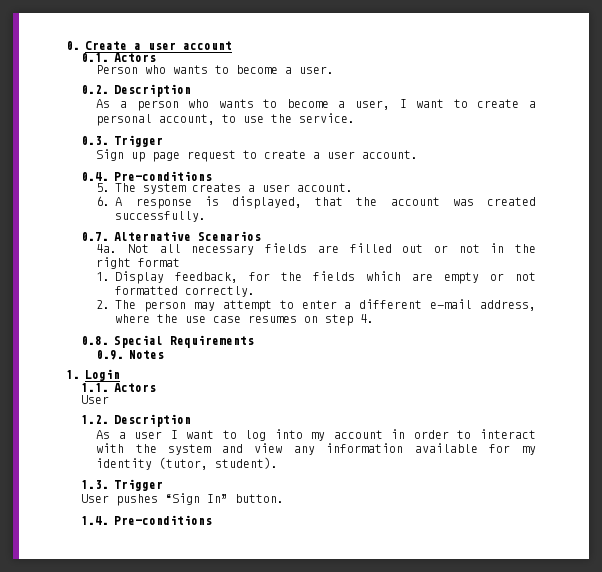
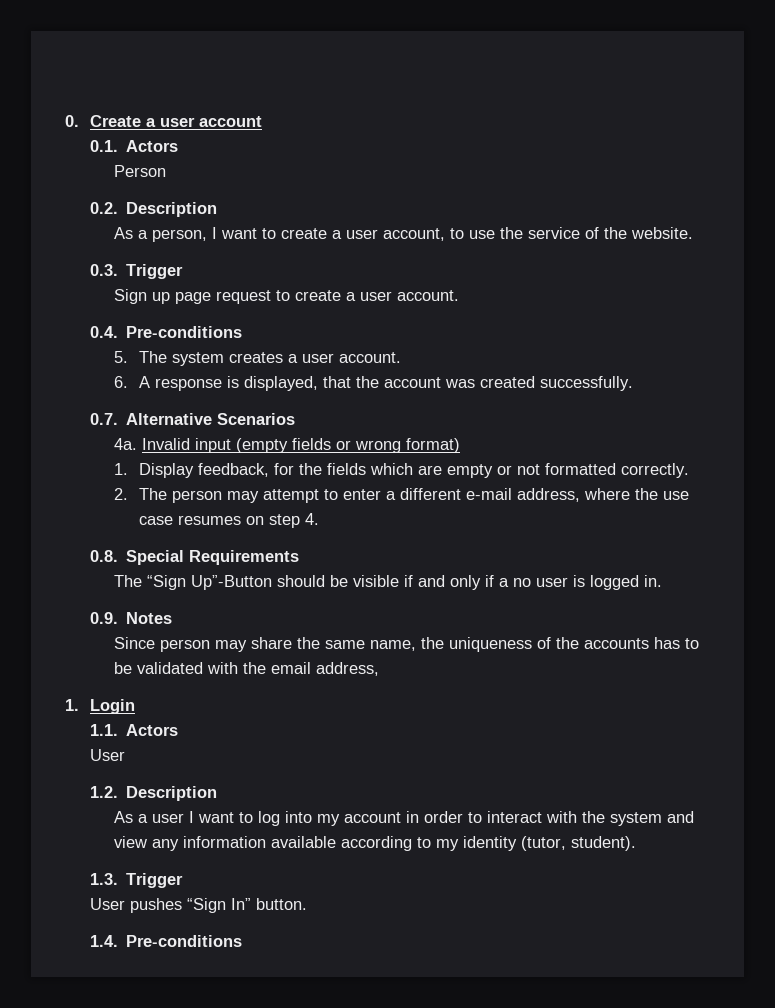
[145,65,335,74] [81,84,192,97] [96,99,391,111] who wants to become a user. // 0.2. Description // As a person who wants to become a user, -> [89,202,217,217] [114,227,208,242] // 0.2. Description // As a person,
[96,114,153,126] personal -> [346,229,379,239] user
[299,113,356,123] service. -> [528,227,694,239] service of the website.
[128,243,536,255] [96,257,181,269] Not all necessary fields are filled out or not in the right format -> [142,438,461,453] Invalid input (empty fields or wrong format)
[96,350,165,360] 0.9. Notes -> [114,575,663,590] [89,612,172,624] [114,637,700,652] [114,662,380,676] The “Sign Up”-Button should be visible if and only if a no user is logged in. // 0.9. Notes // Since person may share the same name, the uniqueness of the accounts has to be validated with the email address,
[489,444,511,453] for -> [341,836,432,851] according to

